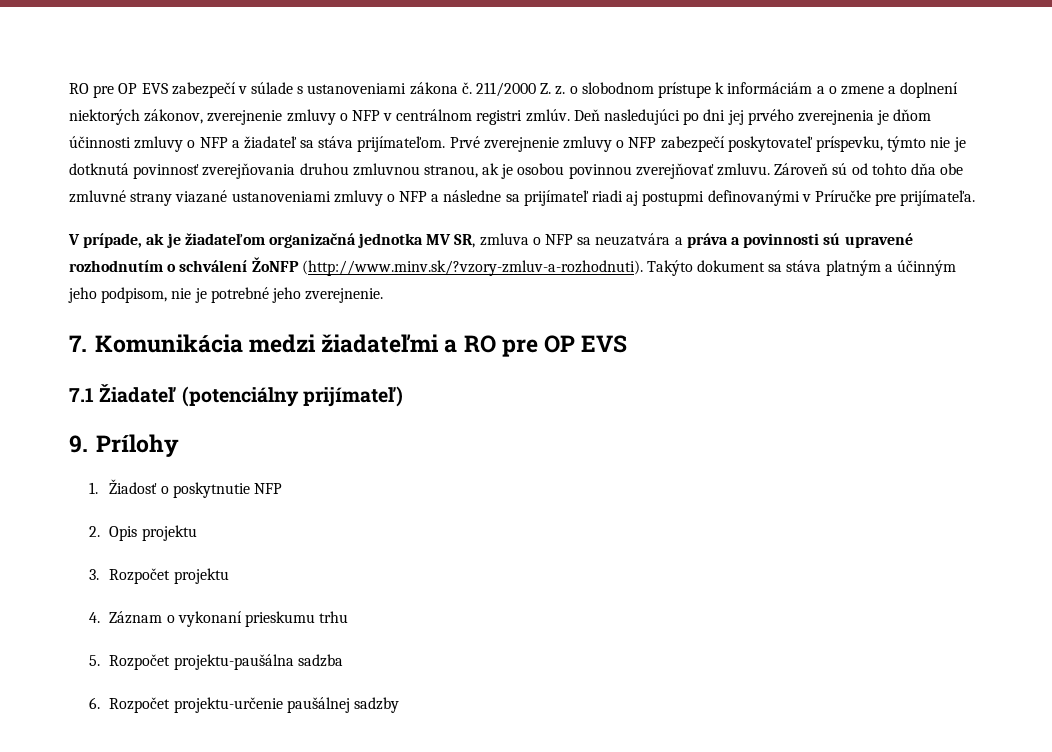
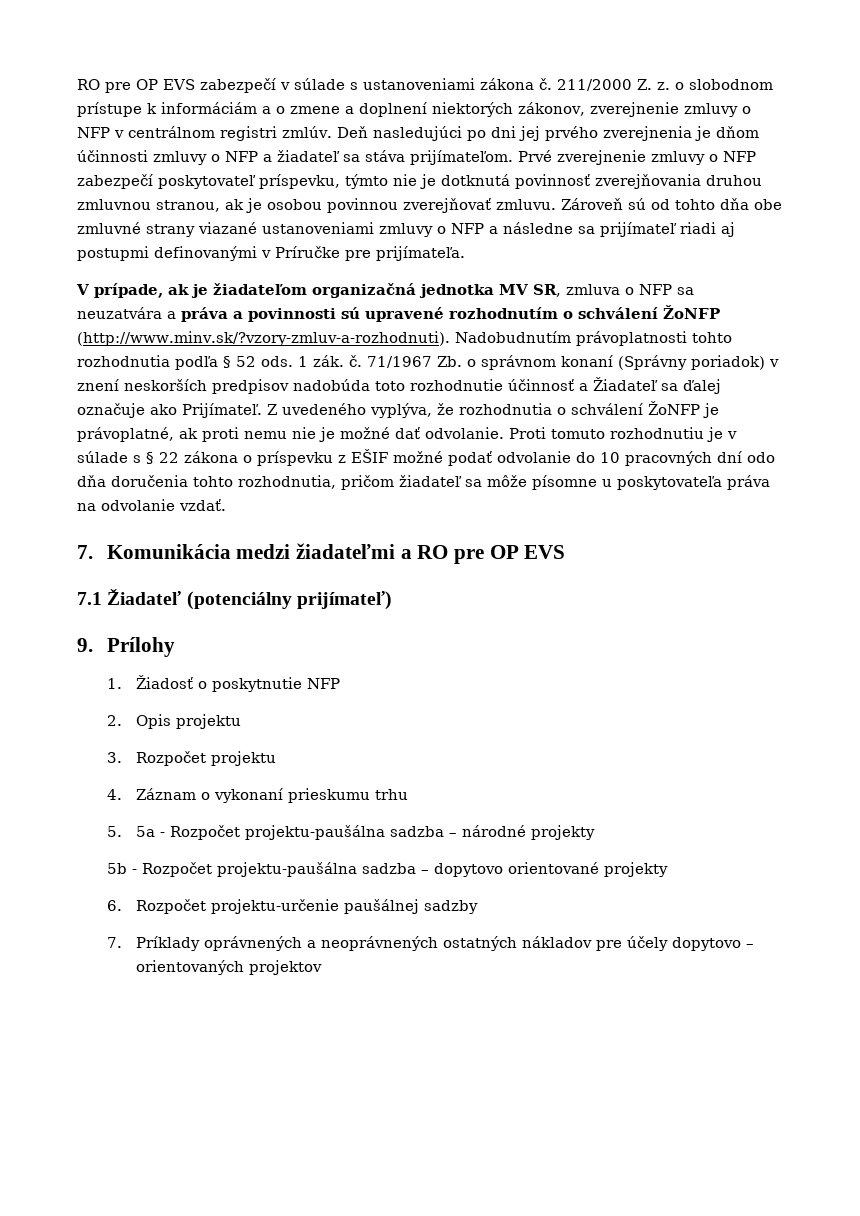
[646,260,957,276] [68,287,384,303] Takýto dokument sa stáva platným a účinným jeho podpisom, nie je potrebné jeho zverejnenie. -> [454,331,732,346] [77,355,779,370] [77,377,721,394] [77,401,719,418] [77,427,737,442] [77,449,775,466] [77,475,770,490] [77,499,226,511] Nadobudnutím právoplatnosti tohto rozhodnutia podľa § 52 ods. 1 zák. č. 71/1967 Zb. o správnom konaní (Správny poriadok) v znení neskorších predpisov nadobúda toto rozhodnutie účinnosť a Žiadateľ sa ďalej označuje ako Prijímateľ. Z uvedeného vyplýva, že rozhodnutia o schválení ŽoNFP je právoplatné, ak proti nemu nie je možné dať odvolanie. Proti tomuto rozhodnutiu je v súlade s § 22 zákona o príspevku z EŠIF možné podať odvolanie do 10 pracovných dní odo dňa doručenia tohto rozhodnutia, pričom žiadateľ sa môže písomne u poskytovateľa práva na odvolanie vzdať.
[109,654,343,670] Rozpočet projektu-paušálna sadzba -> [136,825,596,840] [106,862,668,877] 5a - Rozpočet projektu-paušálna sadzba – národné projekty // 5b - Rozpočet projektu-paušálna sadzba – dopytovo orientované projekty
(399, 705) none -> [106,936,755,951] [136,960,323,975] // 7. Príklady oprávnených a neoprávnených ostatných nákladov pre účely dopytovo – orientovaných projektov

